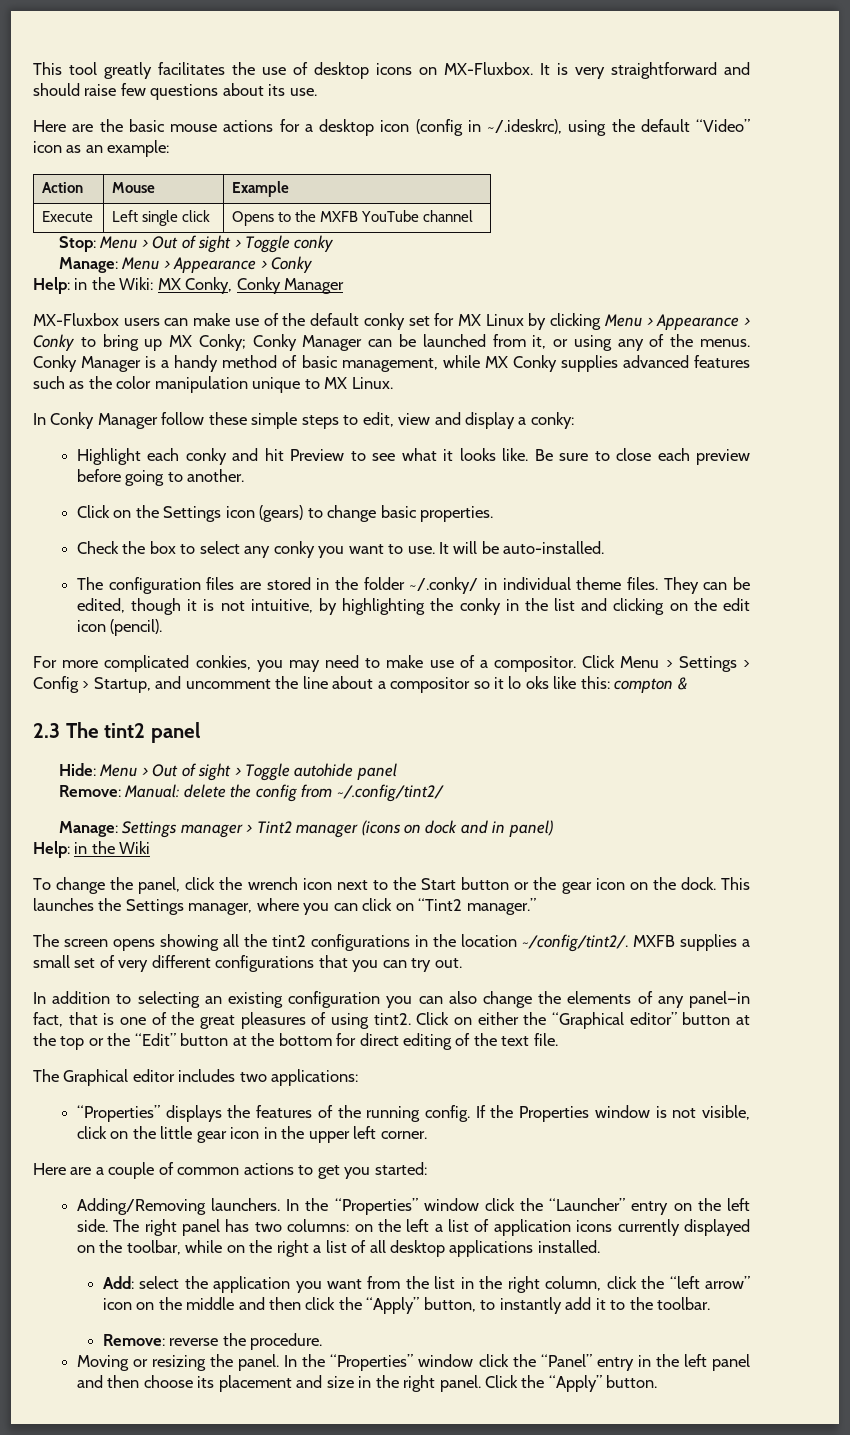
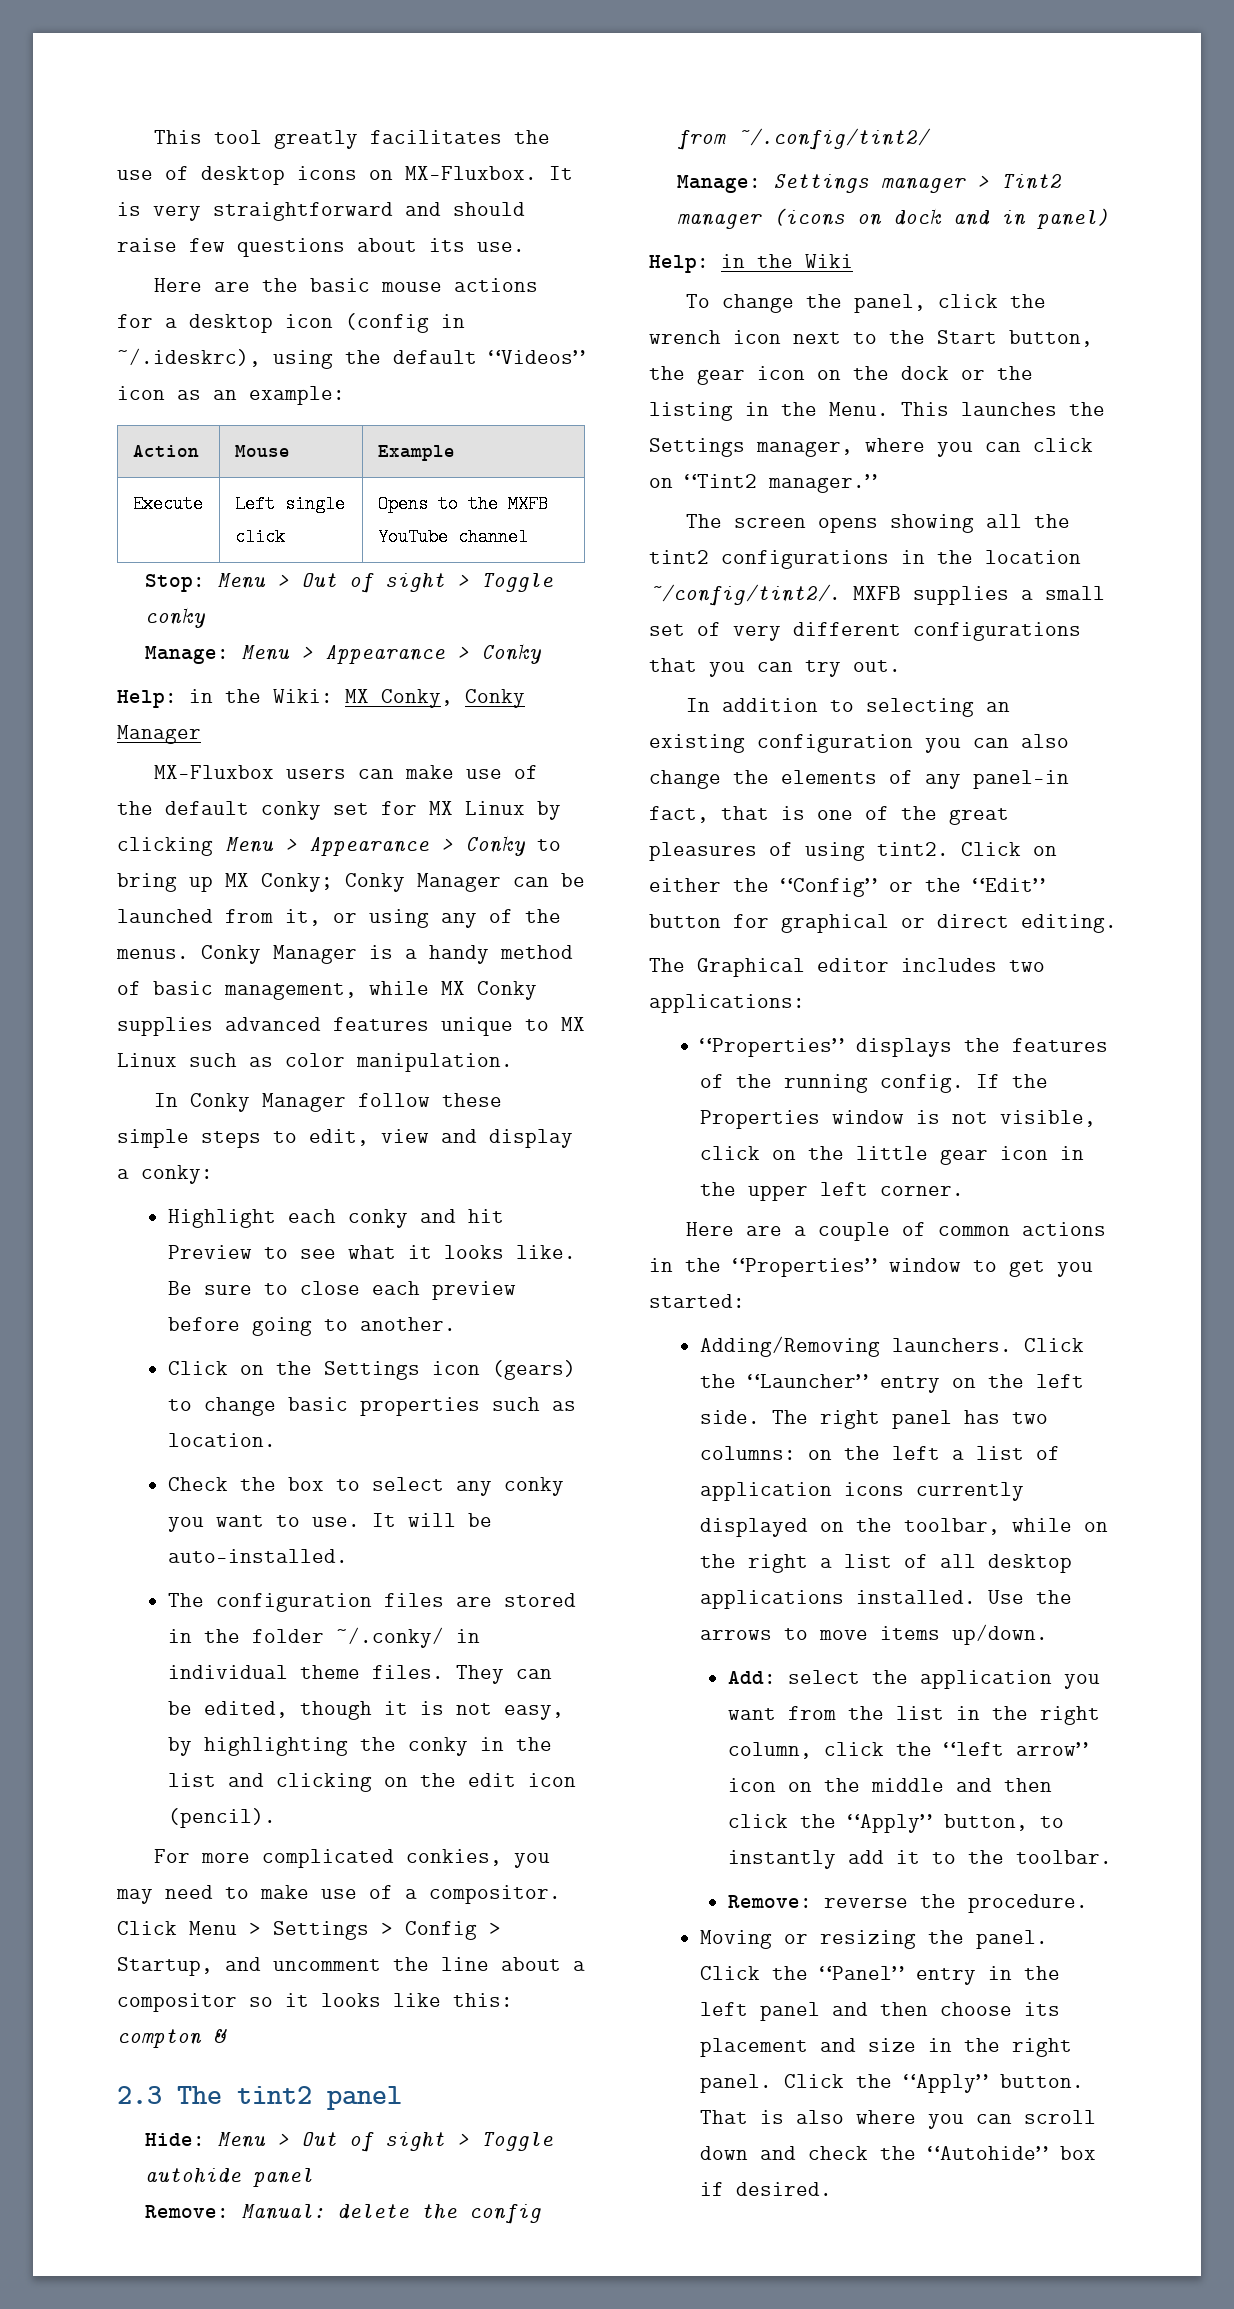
[696,119,750,132] “Video” -> [489,350,585,364] “Videos”
[33,376,393,393] such as the color manipulation unique to MX Linux. -> [441,1017,585,1036] [117,1053,513,1072] unique to MX Linux such as color manipulation.
[420,506,494,522] properties. -> [360,1397,577,1416] [168,1433,277,1447] properties such as location.
[250,599,313,613] intuitive, -> [504,1705,565,1720] easy,
[508,676,549,689] lo oks -> [321,1993,381,2007] looks
[461,877,530,890] button or -> [1009,330,1093,347] button,
[680,877,716,890] dock. -> [901,366,1033,380] [649,402,889,421] dock or the listing in the Menu.
[552,1012,750,1029] [33,1033,558,1050] “Graphical editor” button at the top or the “Edit” button at the bottom for direct editing of the text file. -> [781,878,1045,897] [649,914,1117,933] “Config” or the “Edit” button for graphical or direct editing.
(294, 1169) none -> [649,1258,961,1277] in the “Properties” window
[286,1198,515,1215] In the “Properties” window click -> [1024,1338,1085,1352] Click
(600, 1246) none -> [988,1590,1073,1604] [700,1624,1049,1645] Use the arrows to move items up/down.
[284,1354,509,1371] In the “Properties” window click -> [700,1966,761,1980] Click
(658, 1381) none -> [700,2110,1097,2129] [700,2146,1097,2160] [700,2182,833,2196] That is also where you can scroll down and check the “Autohide” box if desired.

